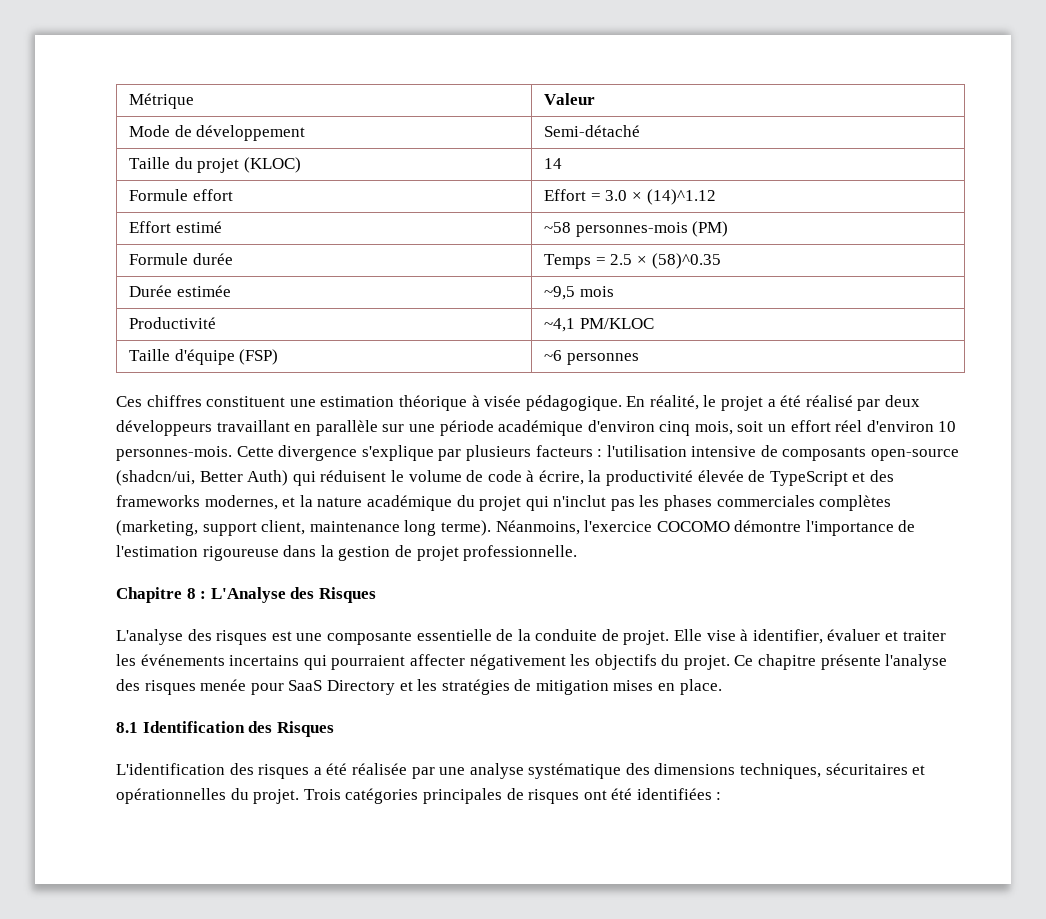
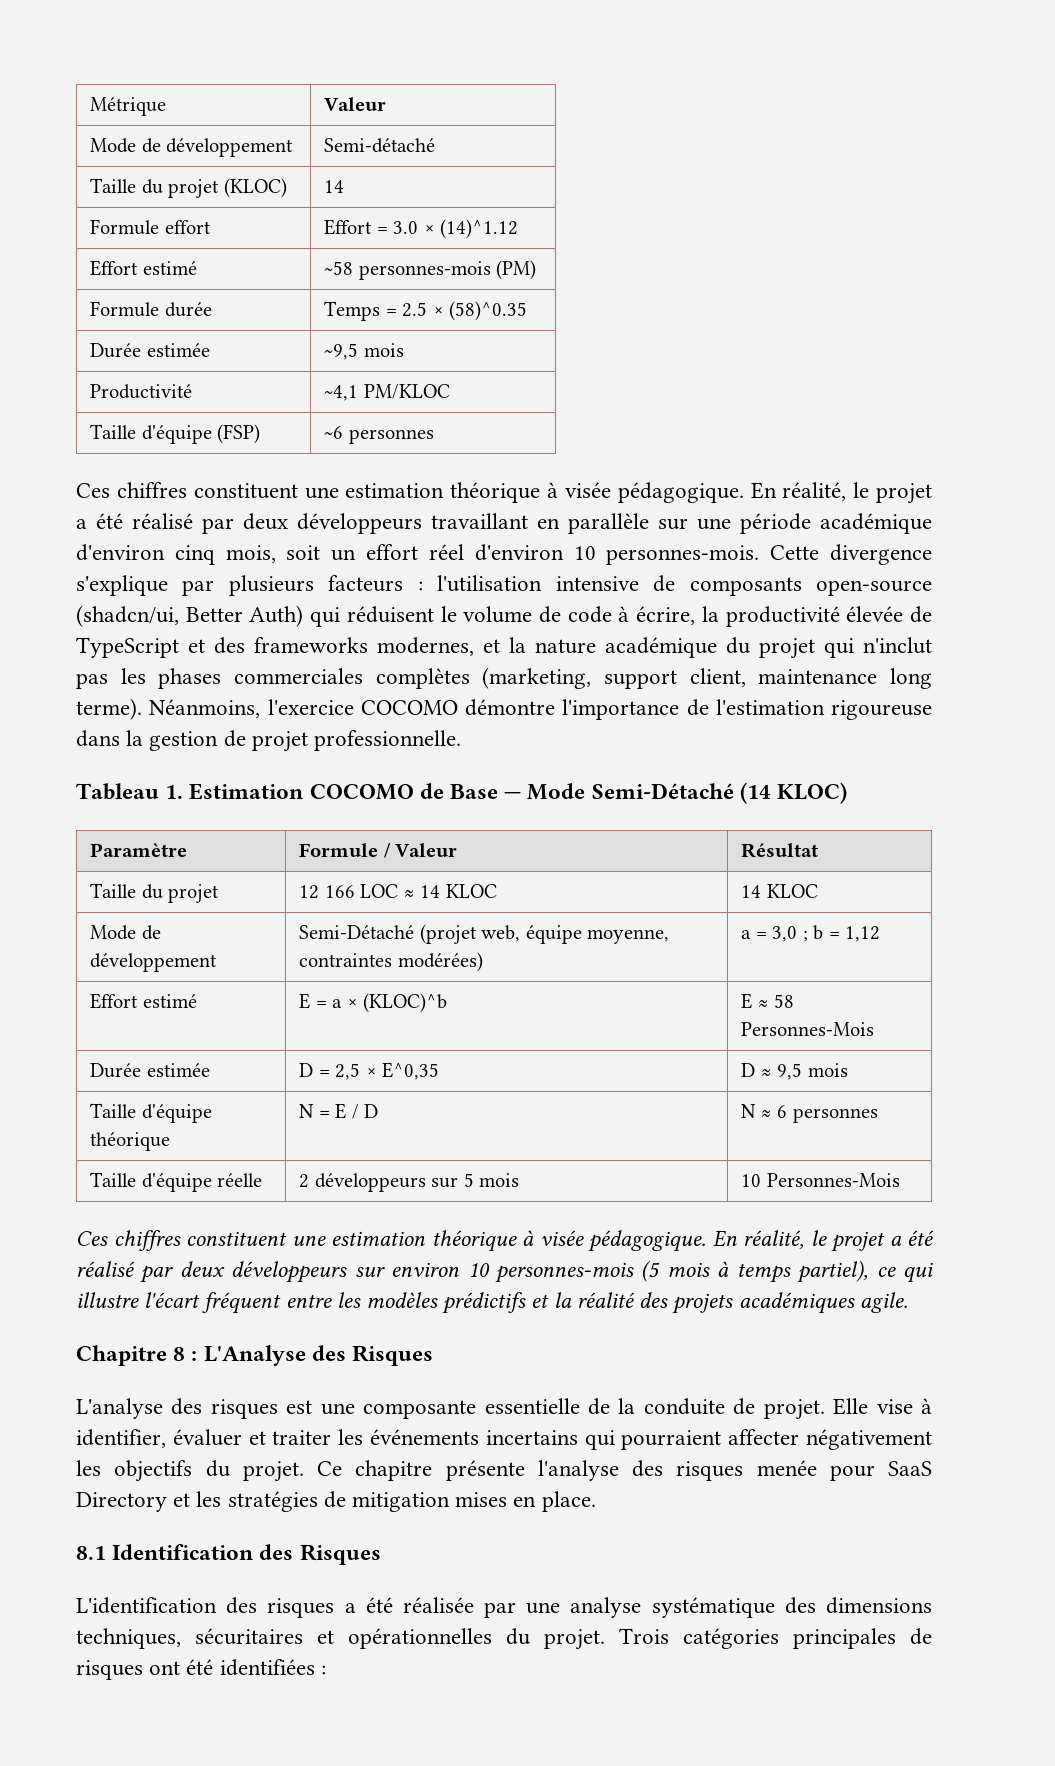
(578, 553) none -> [76,782,848,804] [90,843,188,857] [299,843,458,858] [741,843,819,858] [90,883,220,903] [299,884,497,899] [741,884,818,898] [90,925,161,940] [90,953,218,972] [299,924,670,944] [299,952,483,972] [741,925,881,942] [90,993,197,1009] [299,993,448,1013] [741,993,795,1009] [741,1022,875,1036] [90,1063,210,1078] [299,1062,440,1080] [741,1063,848,1080] [90,1103,212,1123] [90,1132,171,1151] [299,1103,379,1119] [741,1104,878,1123] [90,1172,263,1192] [299,1173,520,1192] [741,1173,900,1187] [76,1230,934,1252] [76,1260,934,1283] [76,1292,908,1314] // Tableau 1. Estimation COCOMO de Base — Mode Semi-Détaché (14 KLOC) // Paramètre | Formule / Valeur | Résultat // Taille du projet | 12 166 LOC ≈ 14 KLOC | 14 KLOC // Mode de développement | Semi-Détaché (projet web, équipe moyenne, contraintes modérées) | a = 3,0 ; b = 1,12 // Effort estimé | E = a × (KLOC)^b | E ≈ 58 Personnes-Mois // Durée estimée | D = 2,5 × E^0,35 | D ≈ 9,5 mois // Taille d'équipe théorique | N = E / D | N ≈ 6 personnes // Taille d'équipe réelle | 2 développeurs sur 5 mois | 10 Personnes-Mois // Ces chiffres constituent une estimation théorique à visée pédagogique. En réalité, le projet a été réalisé par deux développeurs sur environ 10 personnes-mois (5 mois à temps partiel), ce qui illustre l'écart fréquent entre les modèles prédictifs et la réalité des projets académiques agile.

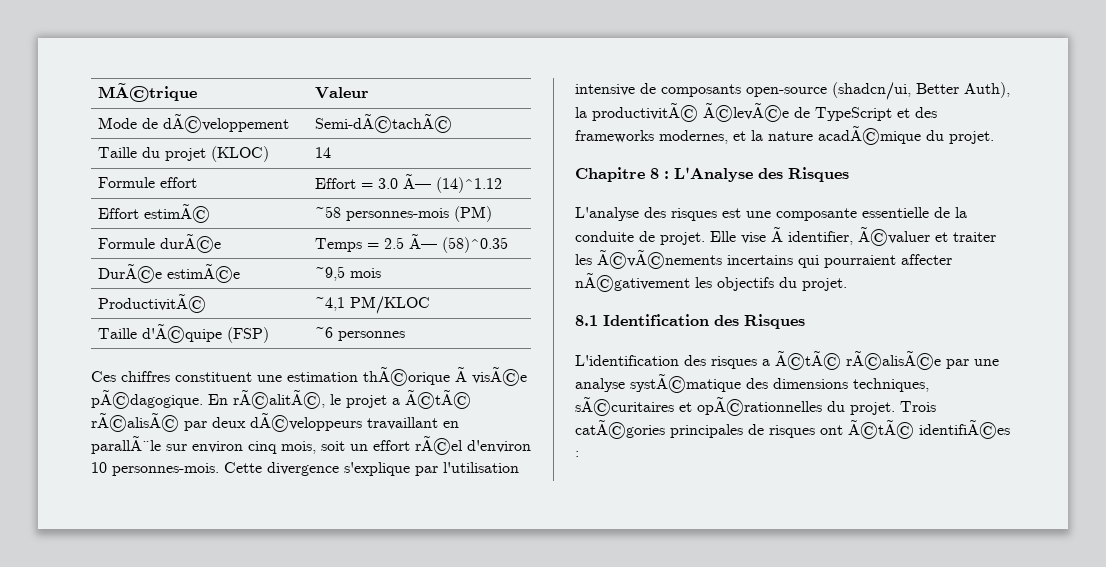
[90,97,167,116] Métrique -> [98,83,198,102] MÃ©trique
[166,138,294,157] [324,138,436,153] développement | Semi-détaché -> [163,113,290,133] [315,113,453,133] dÃ©veloppement | Semi-dÃ©tachÃ©
[423,225,435,234] × -> [403,173,432,189] Ã—
[142,261,197,275] estimé -> [144,203,211,223] estimÃ©
[164,302,212,317] durée -> [160,233,222,253] durÃ©e
[432,307,444,316] × -> [409,233,438,249] Ã—
[90,343,210,358] Durée estimée -> [98,263,241,283] DurÃ©e estimÃ©e
[90,384,193,399] Productivité -> [98,293,207,313] ProductivitÃ©
[141,425,212,444] d'équipe -> [142,323,223,343] d'Ã©quipe
[450,482,933,504] [76,513,422,534] théorique à visée pédagogique. En réalité, le projet a été réalisé par deux développeurs -> [363,366,527,386] [91,389,471,409] [91,412,362,432] thÃ©orique Ã visÃ©e pÃ©dagogique. En rÃ©alitÃ©, le projet a Ã©tÃ© rÃ©alisÃ© par deux dÃ©veloppeurs
[568,513,932,534] [76,544,165,561] parallèle sur une période académique d'environ -> [91,435,243,454] parallÃ¨le sur environ
[428,544,464,560] réel -> [415,435,463,455] rÃ©el
[228,575,423,596] plusieurs facteurs : -> (438, 471) none
[249,605,904,627] Auth) qui réduisent le volume de code à écrire, la productivité élevée -> [964,82,1010,98] [575,102,789,122] Auth), la productivitÃ© Ã©levÃ©e
[605,637,932,659] [76,667,932,689] [76,698,932,720] [76,730,462,752] [76,782,848,804] [90,843,188,857] [299,843,458,858] [741,843,819,858] [90,883,220,903] [299,884,497,899] [741,884,818,898] [90,925,161,940] [90,953,218,972] [299,924,670,944] [299,952,483,972] [741,925,881,942] [90,993,197,1009] [299,993,448,1013] [741,993,795,1009] [741,1022,875,1036] [90,1063,210,1078] [299,1062,440,1080] [741,1063,848,1080] [90,1103,212,1123] [90,1132,171,1151] [299,1103,379,1119] [741,1104,878,1123] [90,1172,263,1192] [299,1173,520,1192] [741,1173,900,1187] [76,1230,934,1252] [76,1260,934,1283] [76,1292,908,1314] académique du projet qui n'inclut pas les phases commerciales complètes (marketing, support client, maintenance long terme). Néanmoins, l'exercice COCOMO démontre l'importance de l'estimation rigoureuse dans la gestion de projet professionnelle. // Tableau 1. Estimation COCOMO de Base — Mode Semi-Détaché (14 KLOC) // Paramètre | Formule / Valeur | Résultat // Taille du projet | 12 166 LOC ≈ 14 KLOC | 14 KLOC // Mode de développement | Semi-Détaché (projet web, équipe moyenne, contraintes modérées) | a = 3,0 ; b = 1,12 // Effort estimé | E = a × (KLOC)^b | E ≈ 58 Personnes-Mois // Durée estimée | D = 2,5 × E^0,35 | D ≈ 9,5 mois // Taille d'équipe théorique | N = E / D | N ≈ 6 personnes // Taille d'équipe réelle | 2 développeurs sur 5 mois | 10 Personnes-Mois // Ces chiffres constituent une estimation théorique à visée pédagogique. En réalité, le projet a été réalisé par deux développeurs sur environ 10 personnes-mois (5 mois à temps partiel), ce qui illustre l'écart fréquent entre les modèles prédictifs et la réalité des projets académiques agile. -> [818,125,994,145] acadÃ©mique du projet.
[921,1398,933,1414] [76,1429,242,1448] à identifier, évaluer -> [771,226,930,246] Ã identifier, Ã©valuer
[370,1429,480,1445] événements -> [597,249,722,269] Ã©vÃ©nements
[806,1429,932,1450] négativement -> [575,272,690,292] nÃ©gativement
[317,1460,932,1481] [76,1491,596,1512] Ce chapitre présente l'analyse des risques menée pour SaaS Directory et les stratégies de mitigation mises en place. -> (847, 284) none
[365,1597,474,1613] été réalisée -> [775,350,941,370] Ã©tÃ© rÃ©alisÃ©e
[651,1597,775,1618] systématique -> [630,373,741,393] systÃ©matique
[195,1628,492,1649] sécuritaires et opérationnelles -> [575,396,822,416] sÃ©curitaires et opÃ©rationnelles
[683,1628,779,1649] catégories -> [575,419,665,439] catÃ©gories
[186,1659,315,1676] été identifiées -> [848,419,1010,439] Ã©tÃ© identifiÃ©es

